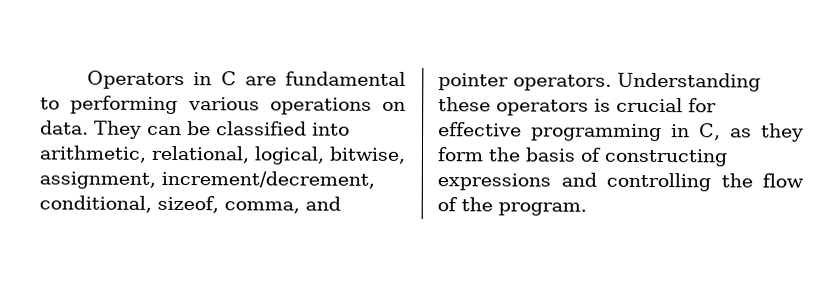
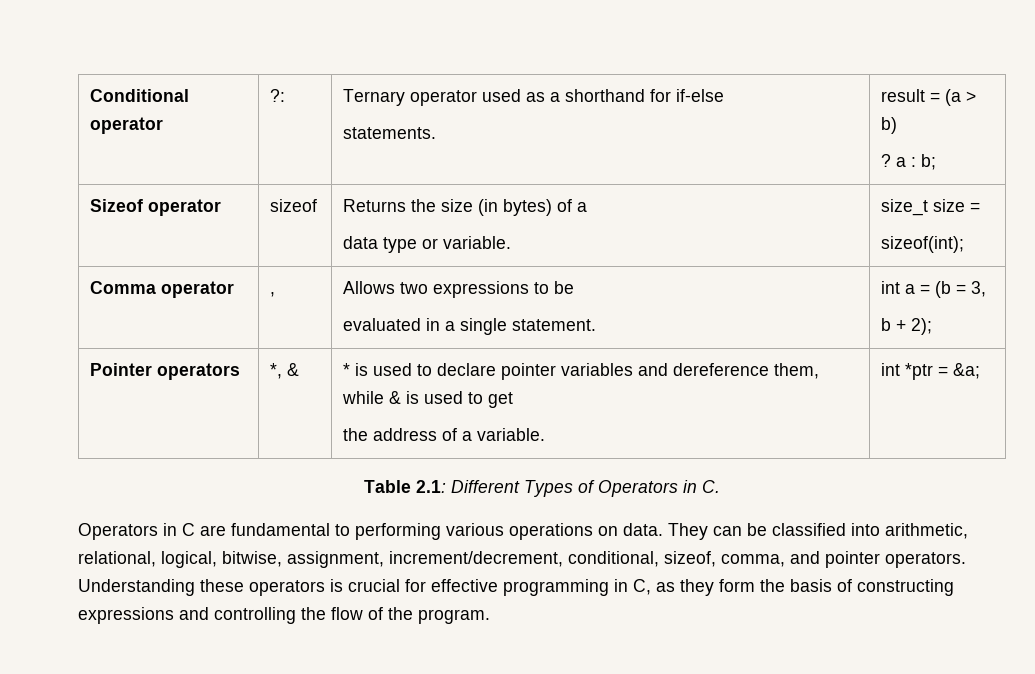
(87, 80) none -> [90,89,190,102] [90,117,164,134] [270,89,286,102] [343,89,725,106] [343,127,437,139] [881,89,977,106] [881,117,898,134] [881,154,937,170] [90,199,222,216] [270,199,318,212] [343,199,588,216] [343,236,512,253] [881,199,981,216] [881,236,965,253] [90,281,235,298] [270,292,276,297] [343,281,575,298] [343,318,597,335] [881,281,987,298] [881,318,933,335] [90,363,241,380] [270,363,300,379] [343,363,820,380] [342,391,514,408] [343,428,546,441] [881,363,981,380] [364,480,720,497] Conditional operator | ?: | Ternary operator used as a shorthand for if-else // statements. | result = (a > b) // ? a : b; // Sizeof operator | sizeof | Returns the size (in bytes) of a // data type or variable. | size_t size = // sizeof(int); // Comma operator | , | Allows two expressions to be // evaluated in a single statement. | int a = (b = 3, // b + 2); // Pointer operators | *, & | * is used to declare pointer variables and dereference them, while & is used to get // the address of a variable. | int *ptr = &a; // Table 2.1: Different Types of Operators in C. //

